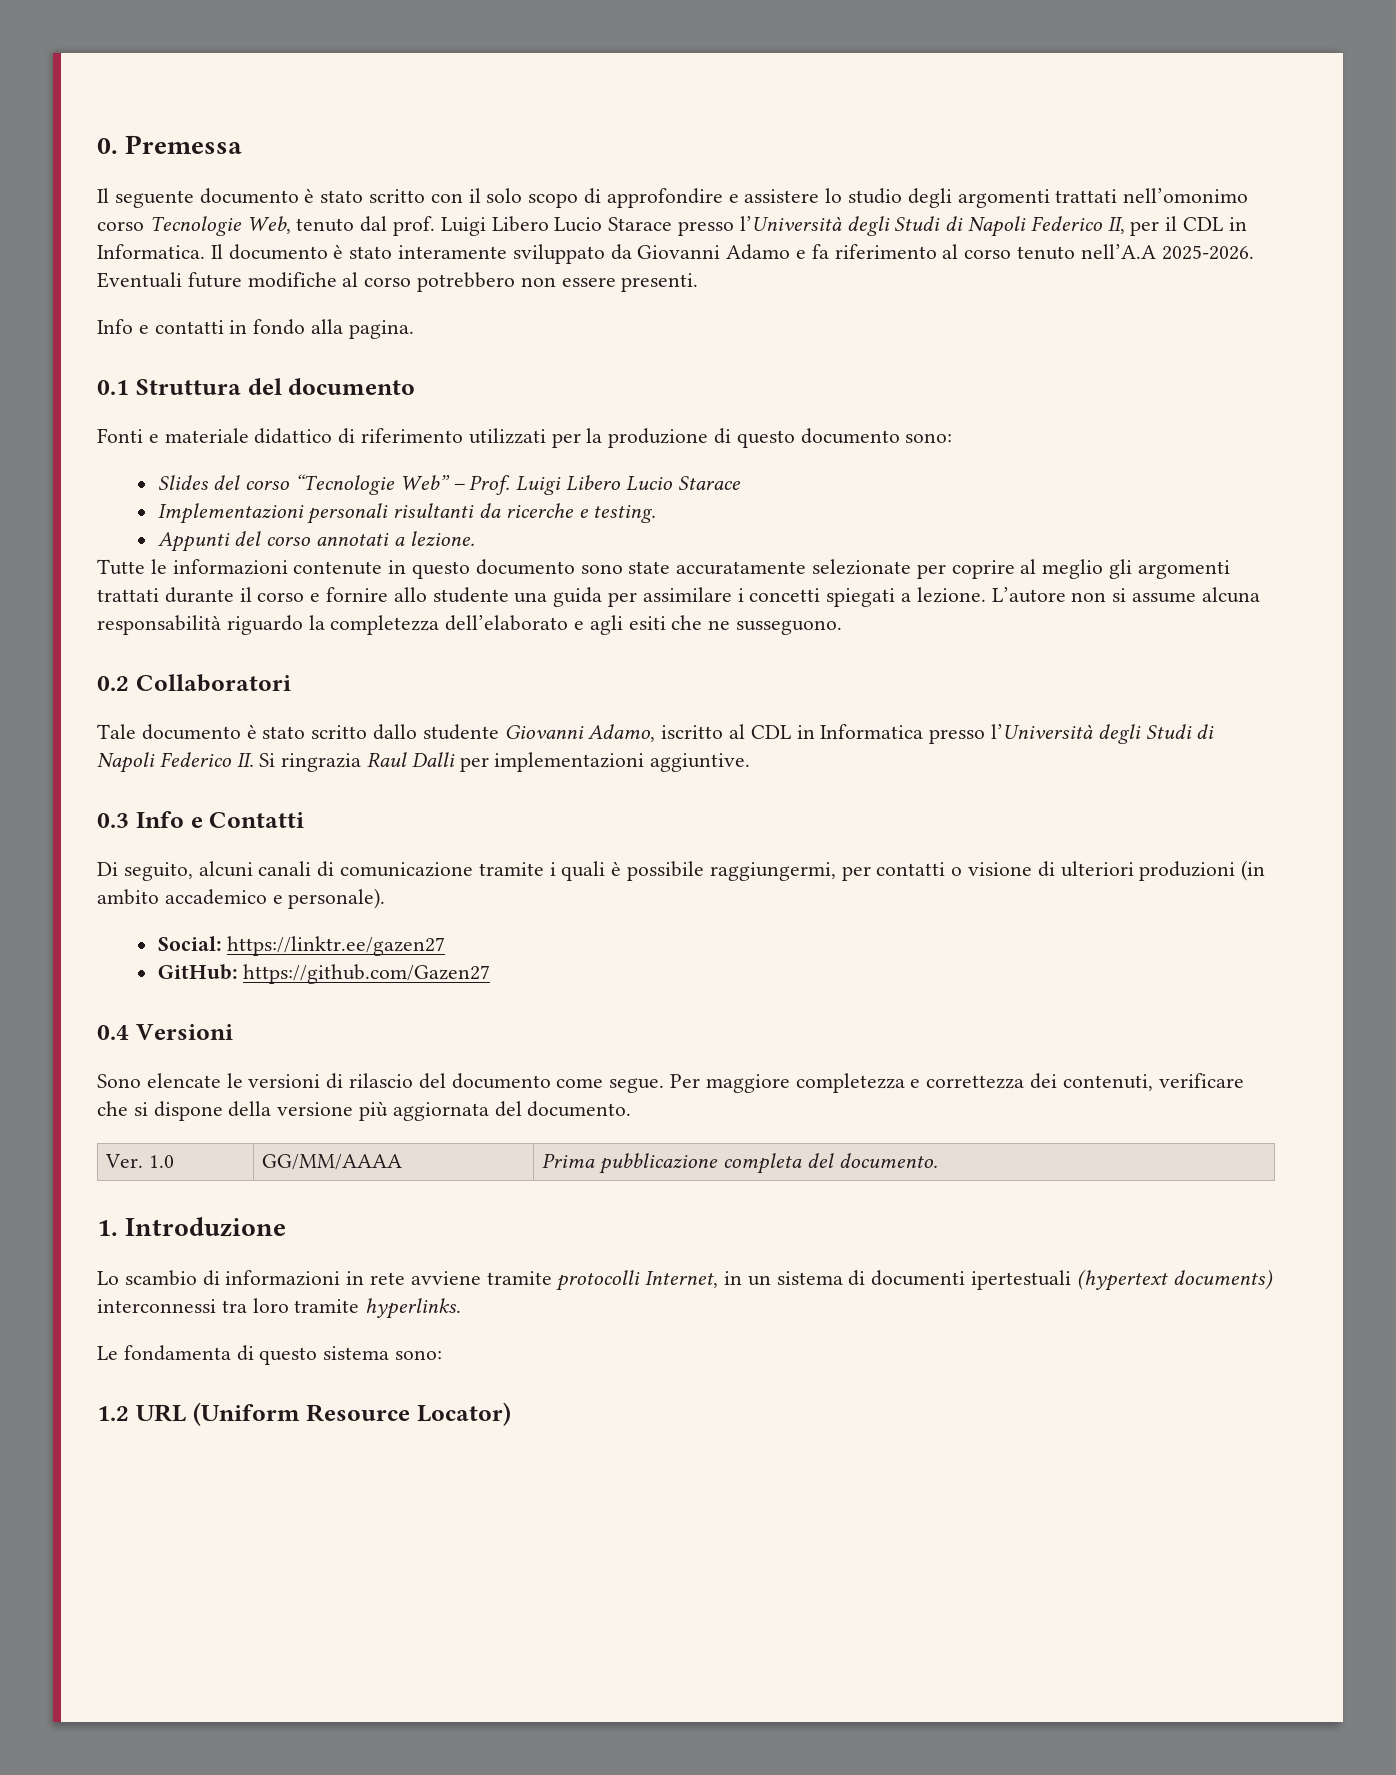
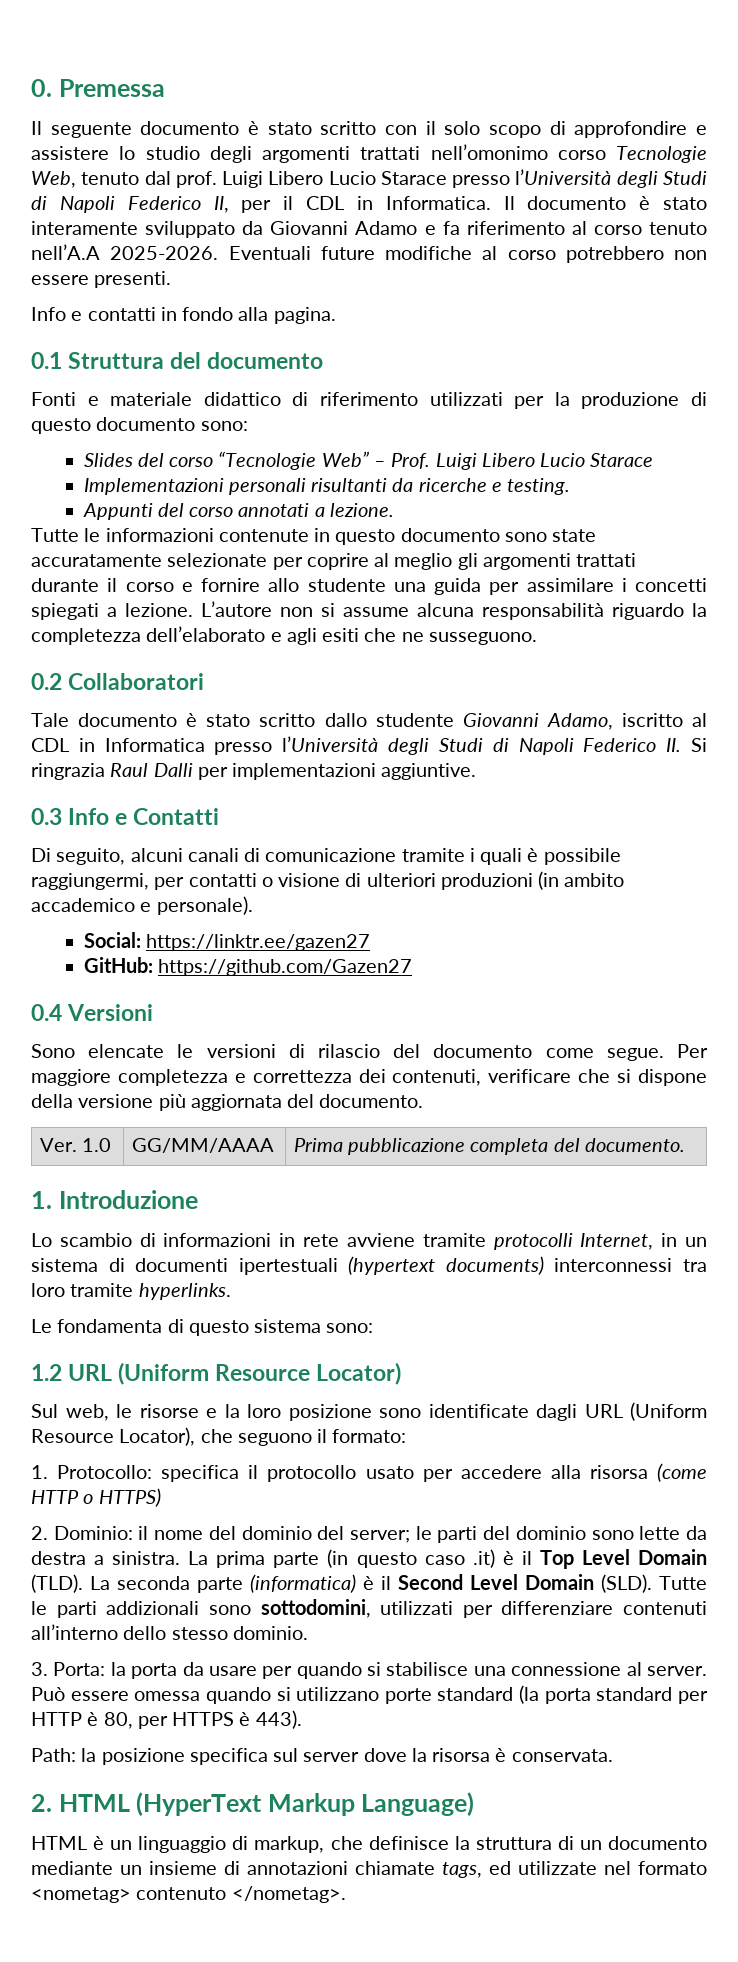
(511, 1414) none -> [31,1402,707,1421] [31,1427,407,1446] [31,1463,708,1482] [31,1488,161,1507] [31,1526,707,1543] [31,1549,707,1569] [31,1574,707,1593] [31,1599,707,1618] [31,1624,308,1640] [31,1662,707,1679] [31,1685,708,1704] [31,1710,302,1729] [31,1748,613,1765] [31,1792,475,1816] [31,1836,707,1853] [31,1861,707,1878] [31,1886,346,1903] // Sul web, le risorse e la loro posizione sono identificate dagli URL (Uniform Resource Locator), che seguono il formato: // 1. Protocollo: specifica il protocollo usato per accedere alla risorsa (come HTTP o HTTPS) // 2. Dominio: il nome del dominio del server; le parti del dominio sono lette da destra a sinistra. La prima parte (in questo caso .it) è il Top Level Domain (TLD). La seconda parte (informatica) è il Second Level Domain (SLD). Tutte le parti addizionali sono sottodomini, utilizzati per differenziare contenuti all’interno dello stesso dominio. // 3. Porta: la porta da usare per quando si stabilisce una connessione al server. Può essere omessa quando si utilizzano porte standard (la porta standard per HTTP è 80, per HTTPS è 443). // Path: la posizione specifica sul server dove la risorsa è conservata. // 2. HTML (HyperText Markup Language) // HTML è un linguaggio di markup, che definisce la struttura di un documento mediante un insieme di annotazioni chiamate tags, ed utilizzate nel formato <nometag> contenuto </nometag>.

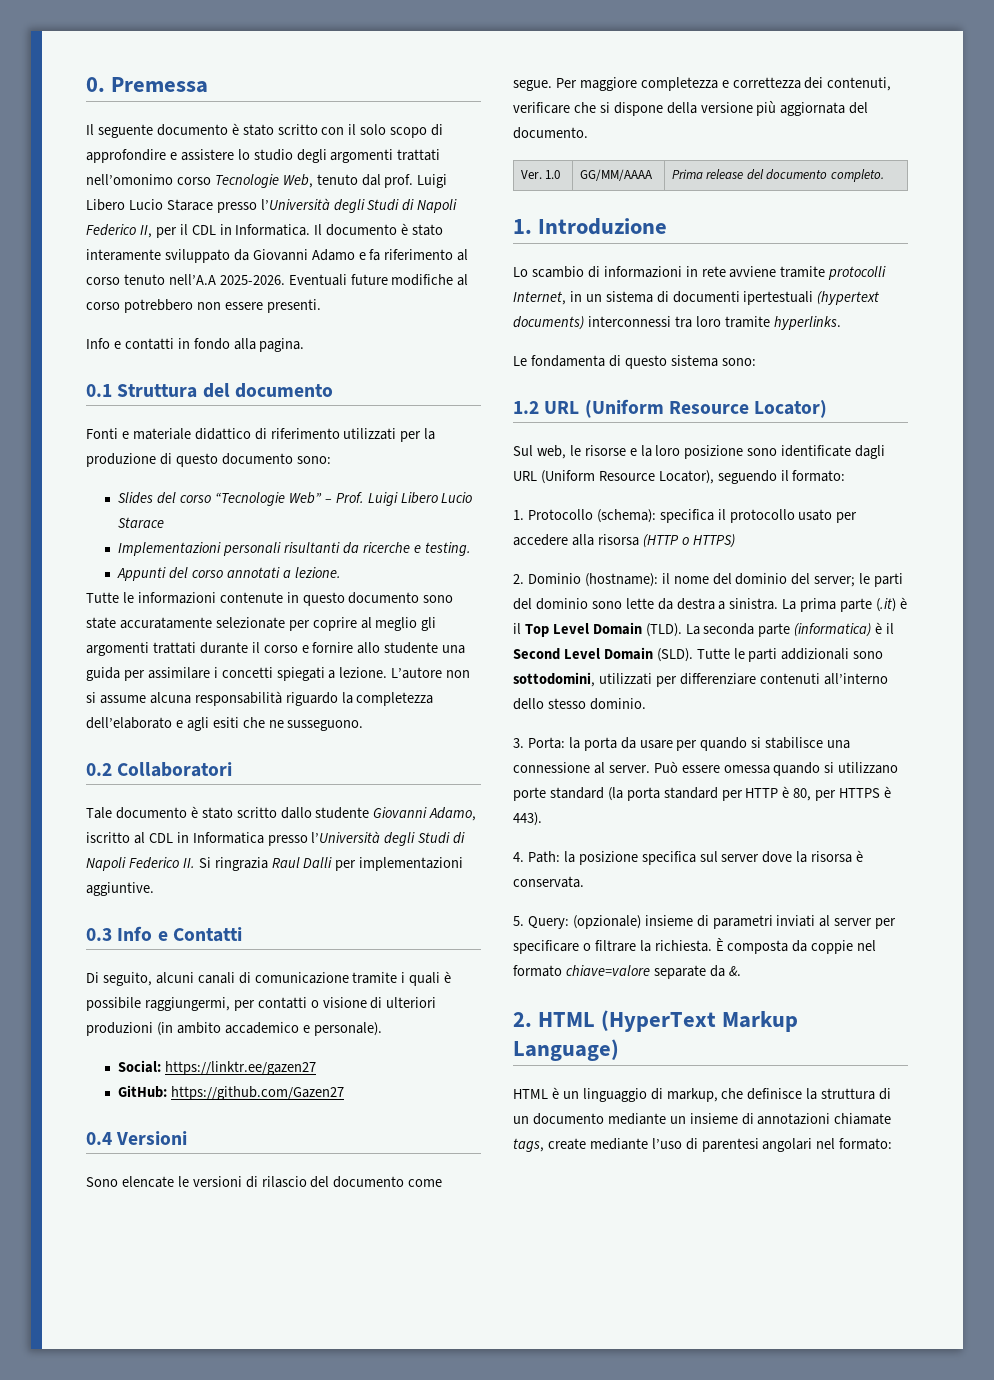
[347,1138,685,1155] pubblicazione completa del documento. -> [706,169,884,182] release del documento completo.
[200,1429,312,1446] che seguono -> [717,470,777,484] seguendo
[57,1465,153,1479] Protocollo: -> [527,509,656,523] Protocollo (schema):
[657,1463,708,1482] [31,1490,79,1504] (come HTTP -> [642,534,679,548] (HTTP
[53,1526,133,1540] Dominio: -> [527,573,658,587] Dominio (hostname):
[327,1549,495,1568] (in questo caso .it) -> [876,598,897,612] (.it)
(302, 1719) none -> [513,852,524,862] 4.
(613, 1755) none -> [513,915,897,929] [513,938,877,954] [513,965,741,979] // 5. Query: (opzionale) insieme di parametri inviati al server per specificare o filtrare la richiesta. È composta da coppie nel formato chiave=valore separate da &.
[489,1861,707,1875] [31,1886,346,1903] ed utilizzate nel formato <nometag> contenuto </nometag>. -> [547,1138,893,1152] create mediante l’uso di parentesi angolari nel formato:

